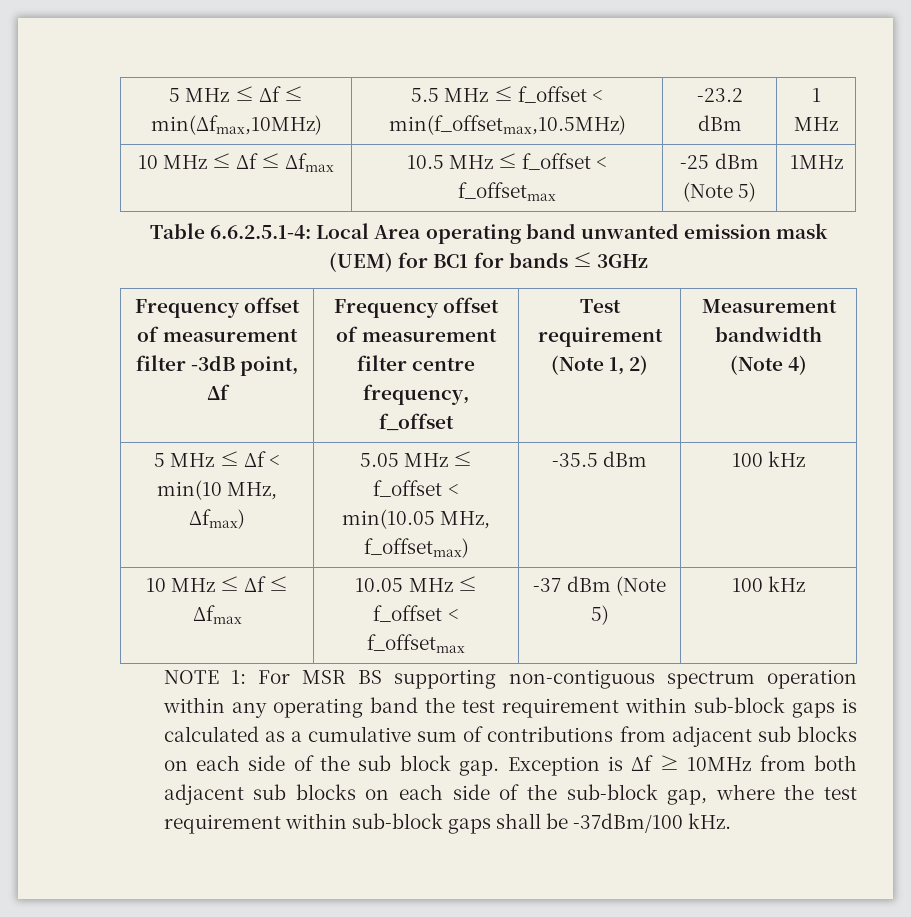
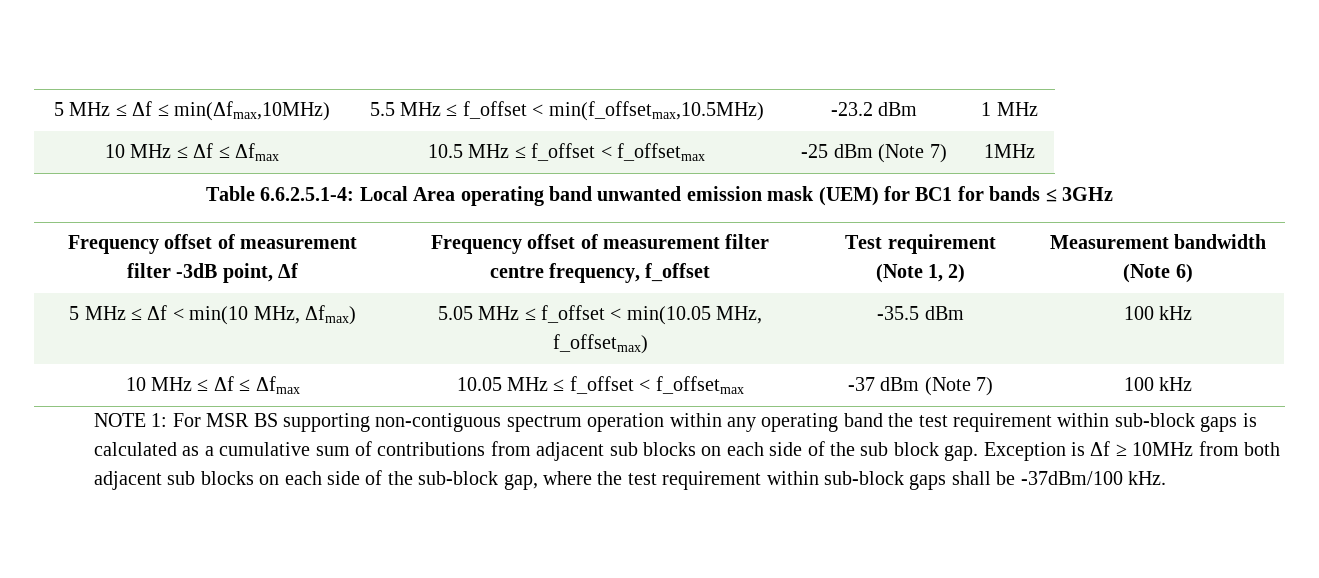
[738,182,757,202] 5) -> [929,144,947,163] 7)
[788,355,808,375] 4) -> [1175,264,1193,283] 6)
[590,605,609,625] 5) -> [976,377,994,396] 7)

